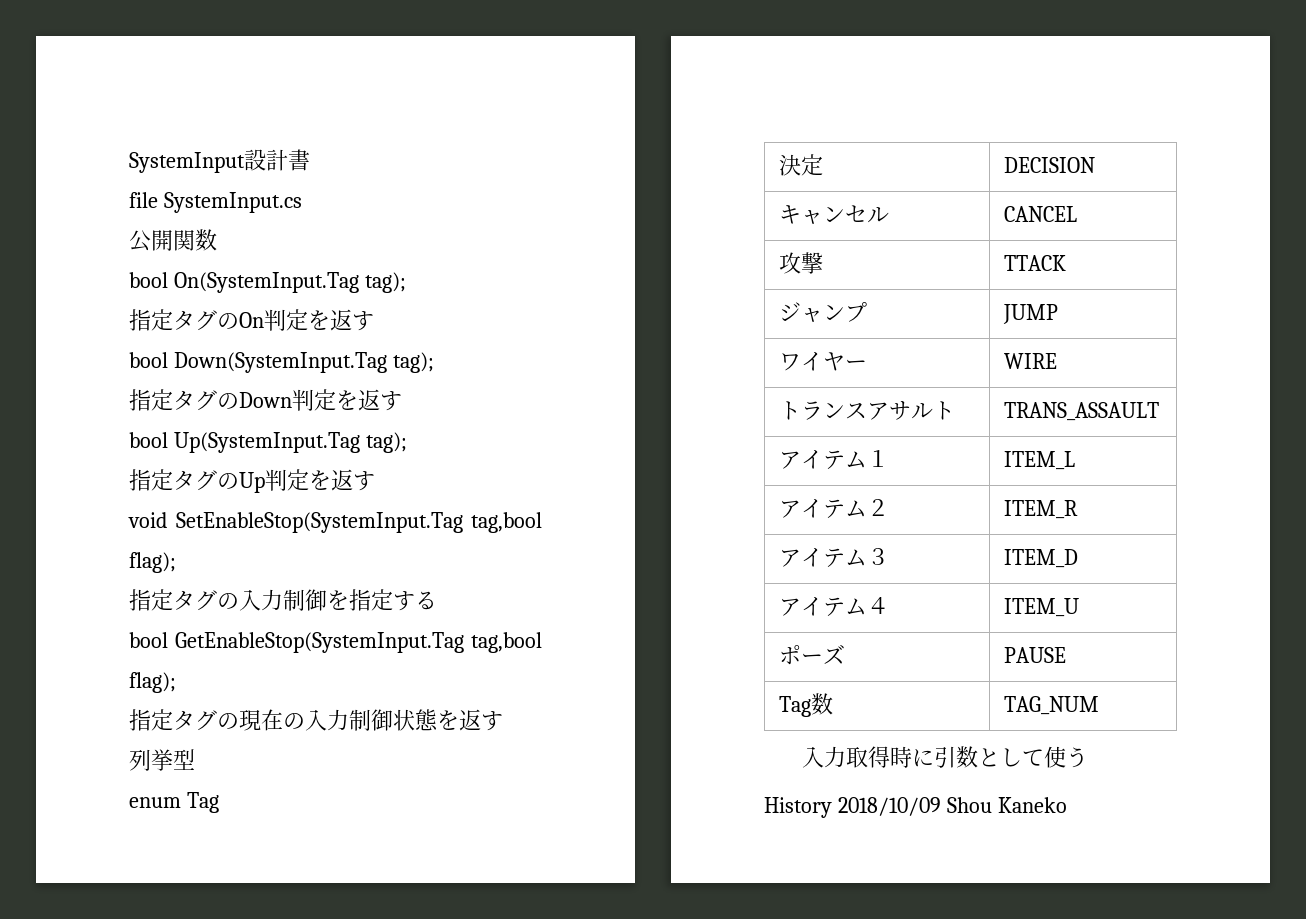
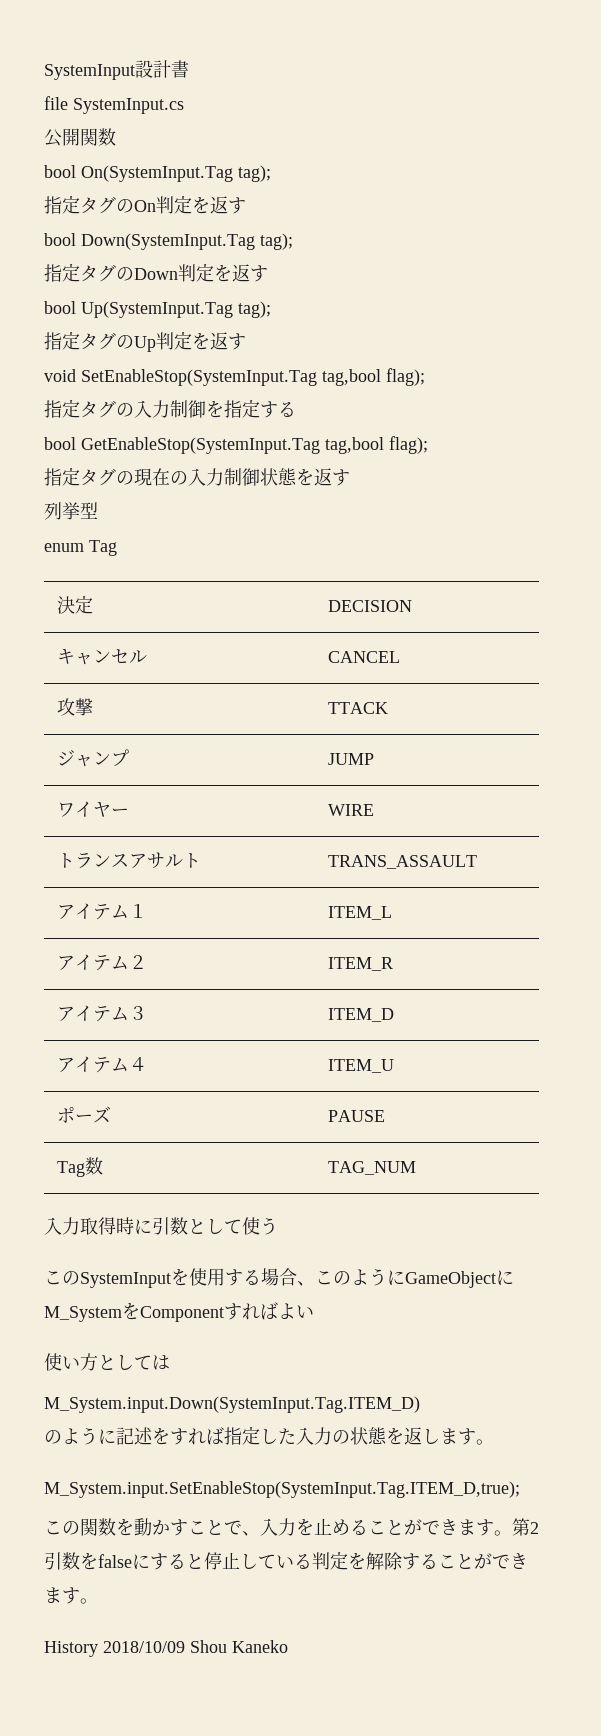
(1089, 757) none -> [44,1268,514,1288] [44,1302,314,1322] [44,1353,170,1371] [44,1396,420,1413] [44,1426,494,1445] [44,1481,520,1498] [44,1518,539,1536] [44,1551,528,1570] [44,1587,98,1604] // このSystemInputを使用する場合、このようにGameObjectにM_SystemをComponentすればよい // 使い方としては // M_System.input.Down(SystemInput.Tag.ITEM_D) // のように記述をすれば指定した入力の状態を返します。 // M_System.input.SetEnableStop(SystemInput.Tag.ITEM_D,true); // この関数を動かすことで、入力を止めることができます。第2引数をfalseにすると停止している判定を解除することができます。

